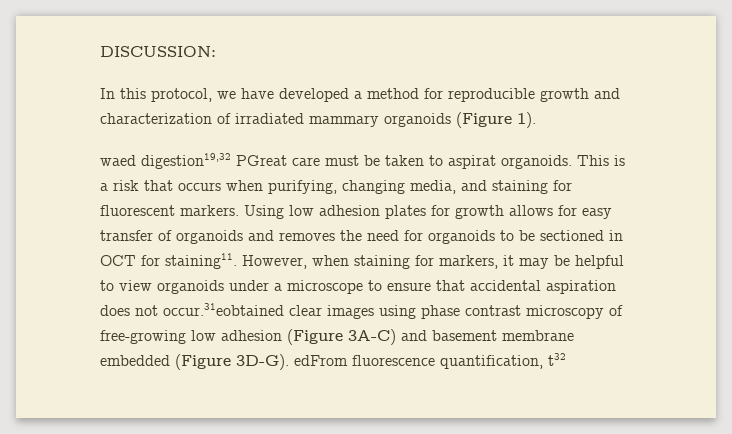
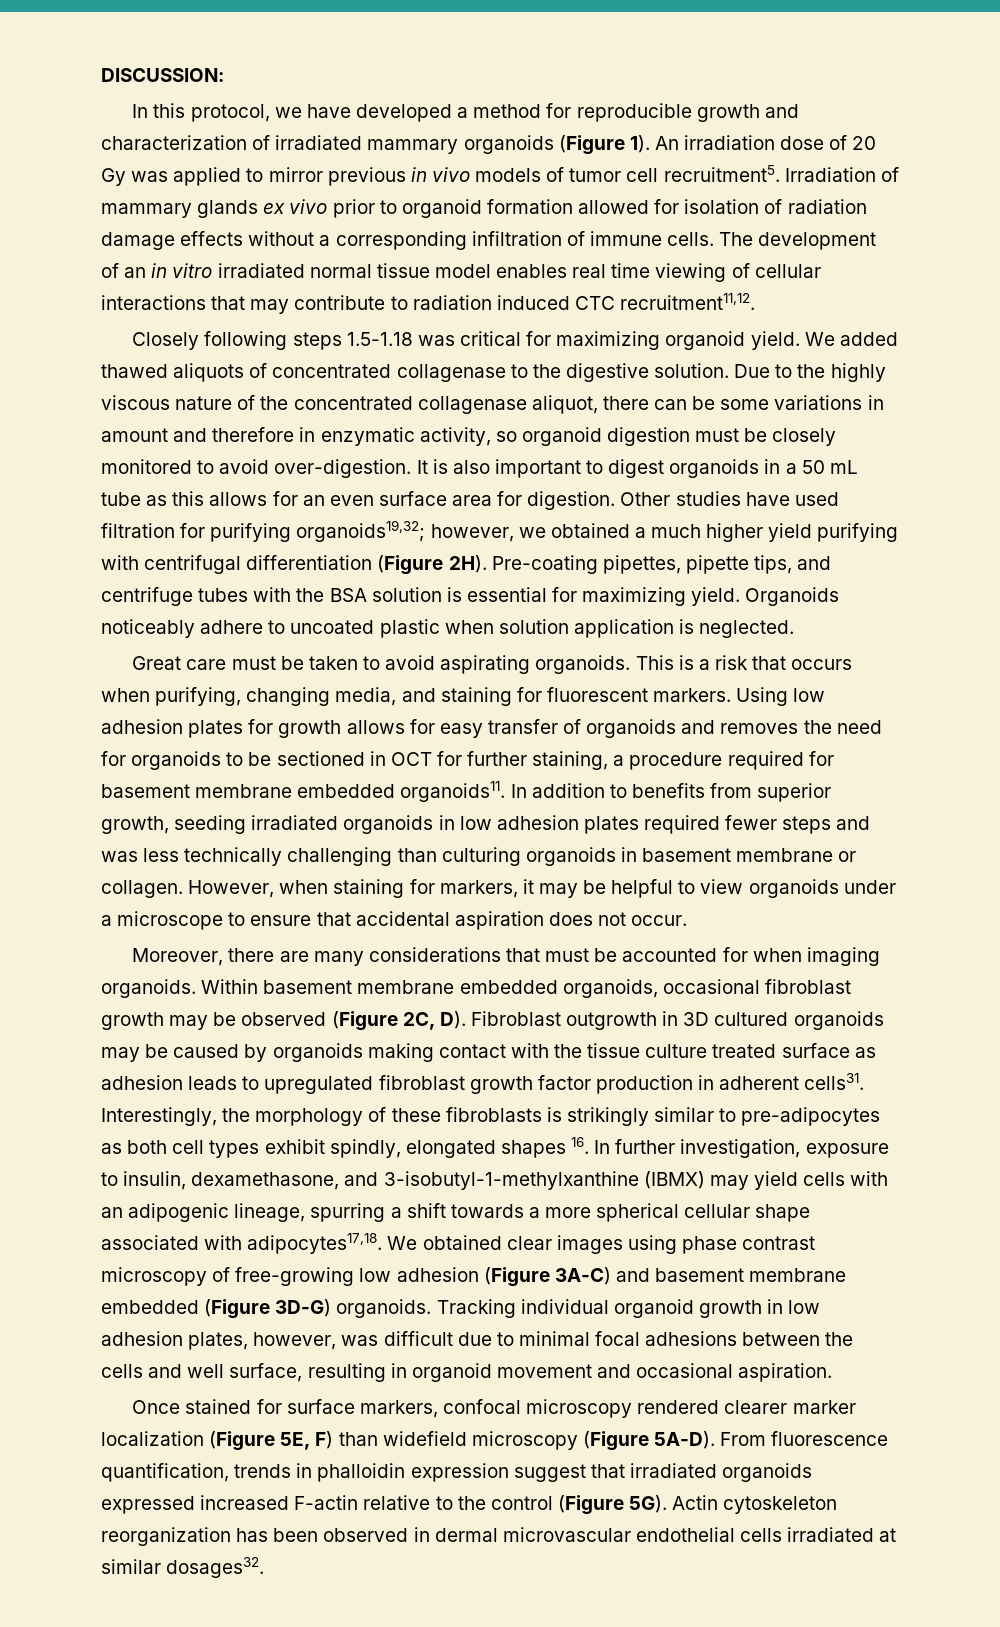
[100,153,287,169] // waed digestion19,32 PGreat -> [654,135,877,150] [101,165,899,186] [101,199,867,218] [101,231,877,250] [101,263,821,282] [101,293,756,314] [132,331,898,350] [101,363,886,382] [101,395,884,414] [101,427,837,446] [101,459,858,478] [101,491,839,510] [101,520,899,542] [101,555,832,575] [101,587,840,606] [101,619,795,638] [132,656,182,670] An irradiation dose of 20 Gy was applied to mirror previous in vivo models of tumor cell recruitment5. Irradiation of mammary glands ex vivo prior to organoid formation allowed for isolation of radiation damage effects without a corresponding infiltration of immune cells. The development of an in vitro irradiated normal tissue model enables real time viewing of cellular interactions that may contribute to radiation induced CTC recruitment11,12. // Closely following steps 1.5-1.18 was critical for maximizing organoid yield. We added thawed aliquots of concentrated collagenase to the digestive solution. Due to the highly viscous nature of the concentrated collagenase aliquot, there can be some variations in amount and therefore in enzymatic activity, so organoid digestion must be closely monitored to avoid over-digestion. It is also important to digest organoids in a 50 mL tube as this allows for an even surface area for digestion. Other studies have used filtration for purifying organoids19,32; however, we obtained a much higher yield purifying with centrifugal differentiation (Figure 2H). Pre-coating pipettes, pipette tips, and centrifuge tubes with the BSA solution is essential for maximizing yield. Organoids noticeably adhere to uncoated plastic when solution application is neglected. // Great
[448,155,496,169] aspirat -> [385,655,531,674] avoid aspirating
[165,253,237,269] staining11. -> [467,751,834,770] [101,781,832,802] [101,815,871,834] [101,847,857,866] [101,880,183,898] further staining, a procedure required for basement membrane embedded organoids11. In addition to benefits from superior growth, seeding irradiated organoids in low adhesion plates required fewer steps and was less technically challenging than culturing organoids in basement membrane or collagen.
[163,303,284,316] occur.31eobtained -> [631,915,688,926] [132,947,880,966] [101,979,851,998] [101,1011,884,1031] [101,1043,876,1062] [101,1073,865,1094] [101,1107,881,1126] [101,1137,889,1158] [101,1171,889,1190] [101,1203,811,1222] [101,1233,502,1254] occur. // Moreover, there are many considerations that must be accounted for when imaging organoids. Within basement membrane embedded organoids, occasional fibroblast growth may be observed (Figure 2C, D). Fibroblast outgrowth in 3D cultured organoids may be caused by organoids making contact with the tissue culture treated surface as adhesion leads to upregulated fibroblast growth factor production in adherent cells31. Interestingly, the morphology of these fibroblasts is strikingly similar to pre-adipocytes as both cell types exhibit spindly, elongated shapes 16. In further investigation, exposure to insulin, dexamethasone, and 3-isobutyl-1-methylxanthine (IBMX) may yield cells with an adipogenic lineage, spurring a shift towards a more spherical cellular shape associated with adipocytes17,18. We obtained
[236,353,566,370] 3D-G). edFrom fluorescence quantification, t32 -> [275,1299,821,1318] [101,1331,854,1350] [101,1363,833,1382] [132,1399,856,1418] [101,1431,889,1451] [101,1463,813,1482] [101,1495,838,1515] [101,1527,897,1546] [101,1557,265,1578] 3D-G) organoids. Tracking individual organoid growth in low adhesion plates, however, was difficult due to minimal focal adhesions between the cells and well surface, resulting in organoid movement and occasional aspiration. // Once stained for surface markers, confocal microscopy rendered clearer marker localization (Figure 5E, F) than widefield microscopy (Figure 5A-D). From fluorescence quantification, trends in phalloidin expression suggest that irradiated organoids expressed increased F-actin relative to the control (Figure 5G). Actin cytoskeleton reorganization has been observed in dermal microvascular endothelial cells irradiated at similar dosages32.

